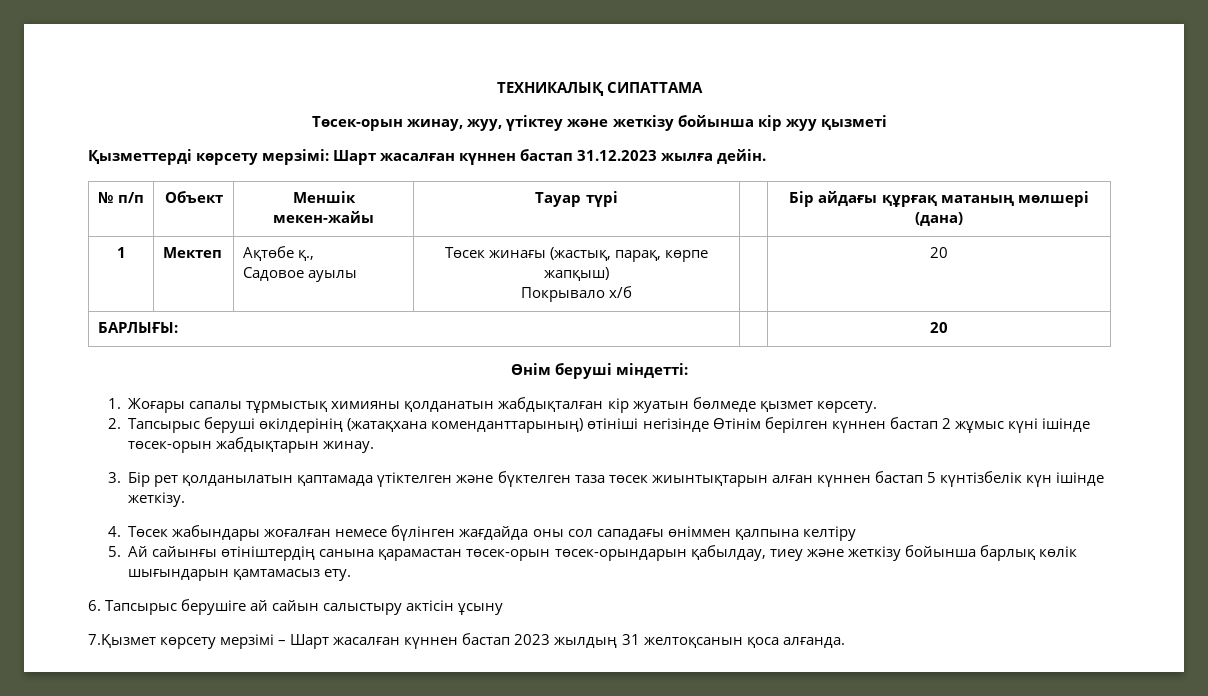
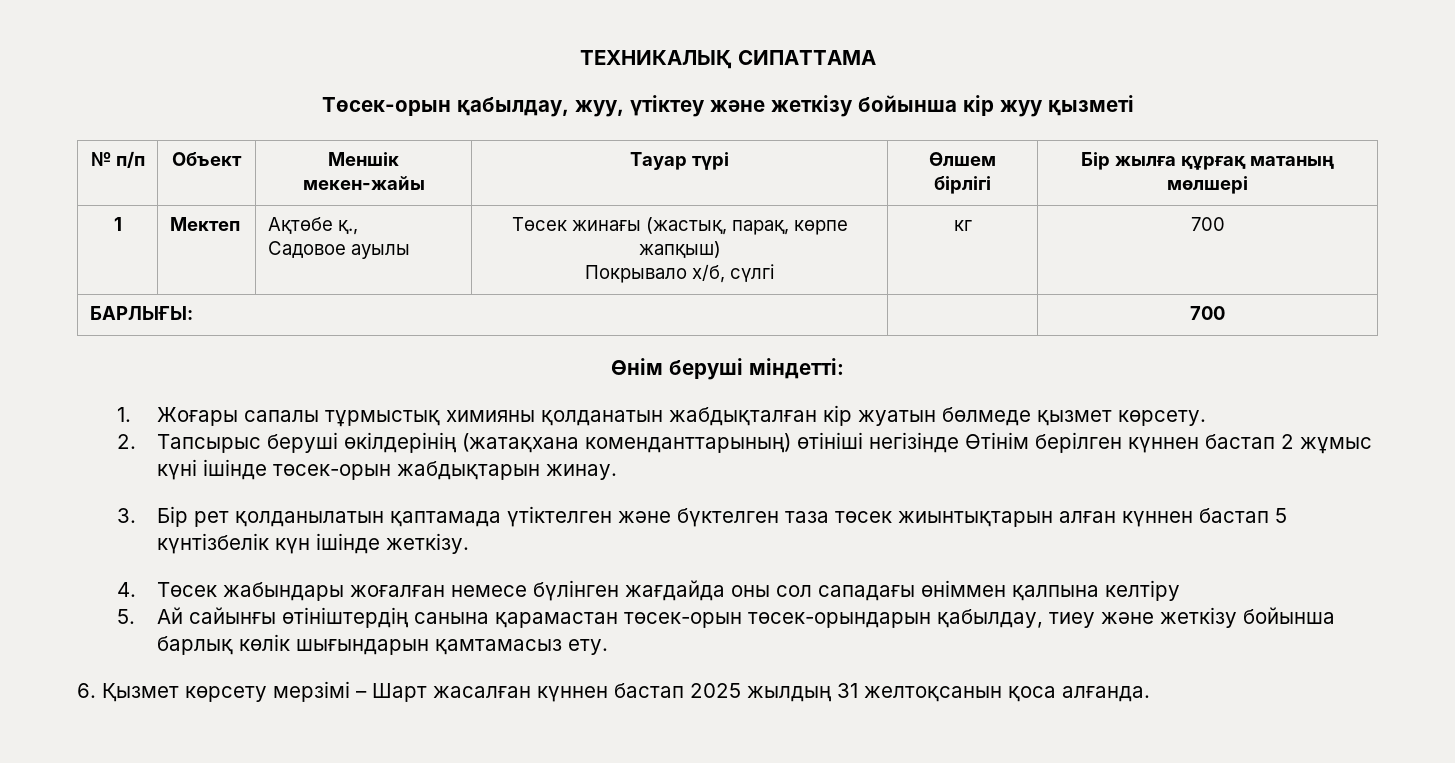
[407,119,464,131] жинау, -> [456,97,569,117] қабылдау,
[88,149,767,165] // Қызметтерді көрсету мерзімі: Шарт жасалған күннен бастап 31.12.2023 жылға дейін. -> (1134, 105) none
[789,191,878,207] | Бір айдағы -> [929,152,996,166] [934,176,991,194] [1081,152,1176,170] Өлшем бірлігі | Бір жылға
[915,212,963,226] (дана) -> (1248, 185) none
[609,286,633,298] [930,247,948,258] х/б | | 20 -> [692,264,774,283] [953,220,972,231] [1190,217,1225,231] х/б, сүлгі | кг | 700
[930,322,948,333] 20 -> [1190,306,1225,320] 700
[105,599,504,615] [88,634,156,648] Тапсырыс берушіге ай сайын салыстыру актісін ұсыну // 7.Қызмет -> [102,683,179,702] Қызмет
[514,634,551,645] 2023 -> [690,683,741,698] 2025

